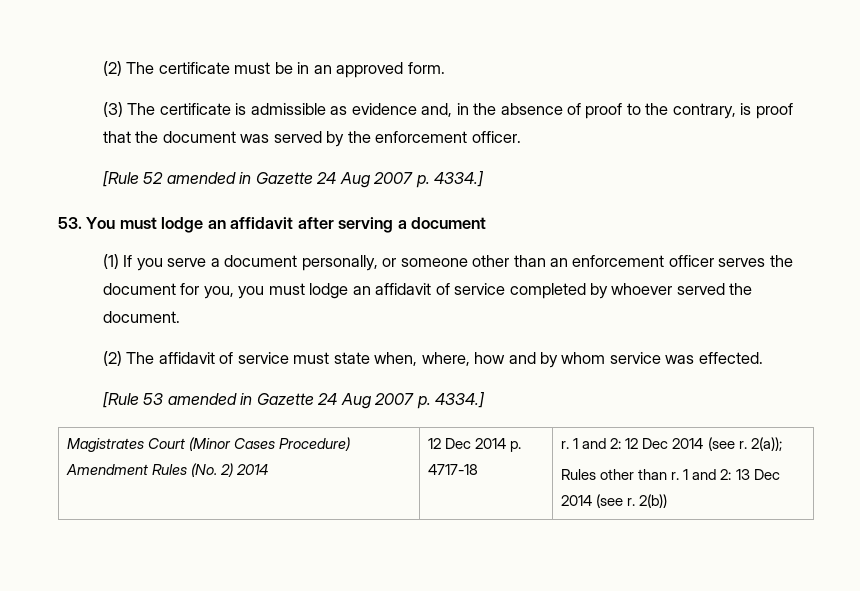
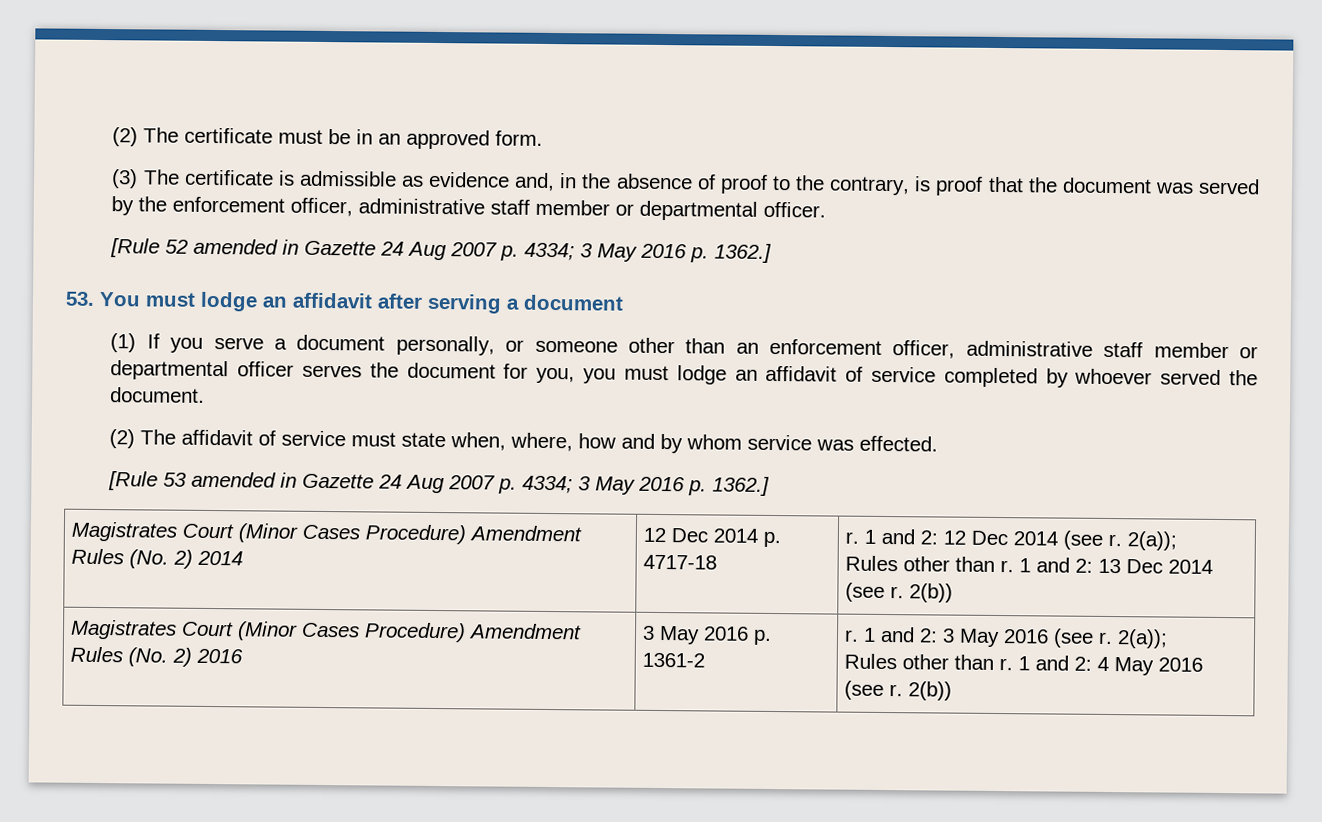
(468, 137) none -> [290,197,759,221] officer, administrative staff member or departmental
[434,171,485,187] 4334.] -> [524,242,773,263] 4334; 3 May 2016 p. 1362.]
(665, 261) none -> [892,340,1258,359] [110,360,230,381] officer, administrative staff member or departmental
[435,392,486,408] 4334.] -> [522,475,771,496] 4334; 3 May 2016 p. 1362.]
(668, 501) none -> [70,619,583,643] [70,646,244,667] [642,625,773,645] [642,652,706,668] [844,626,1169,649] [844,653,1204,676] [844,680,953,701] // Magistrates Court (Minor Cases Procedure) Amendment Rules (No. 2) 2016 | 3 May 2016 p. 1361-2 | r. 1 and 2: 3 May 2016 (see r. 2(a)); // Rules other than r. 1 and 2: 4 May 2016 (see r. 2(b))

